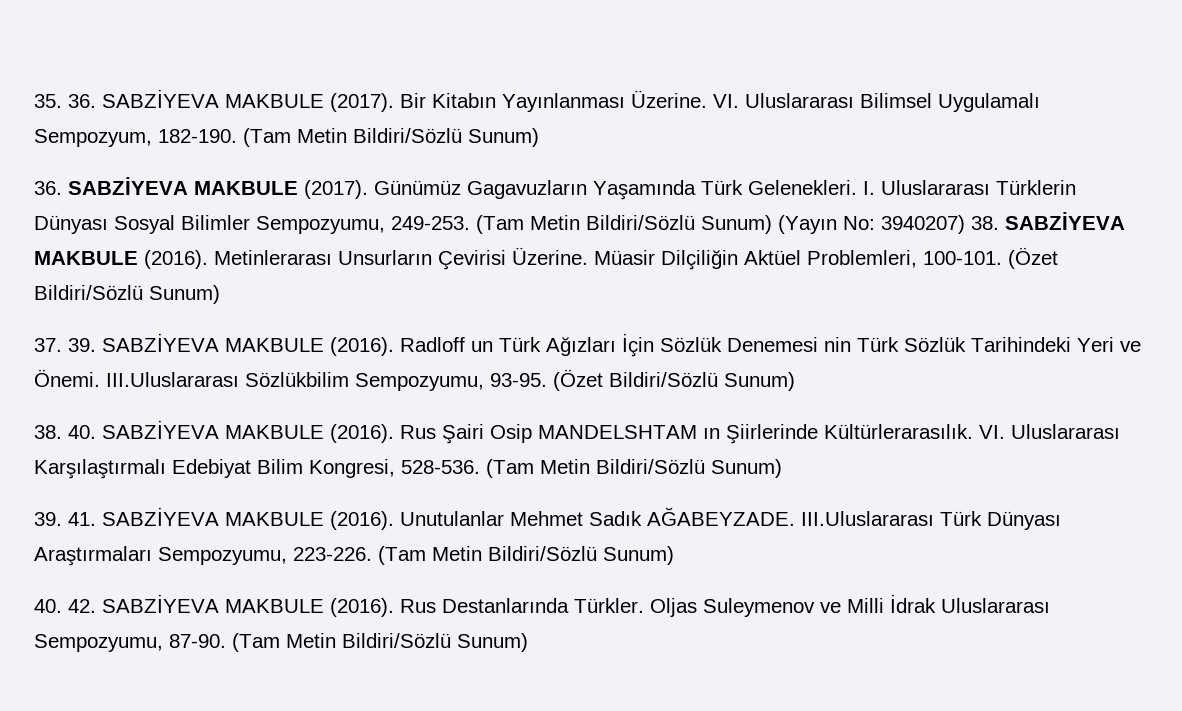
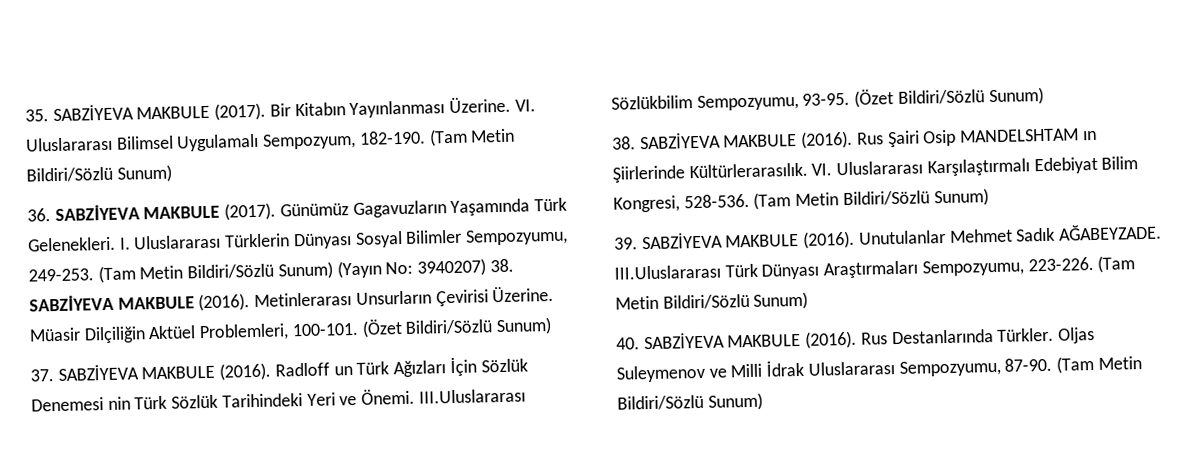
[68,94,96,108] 36. -> (49, 115) none
[68,338,96,352] 39. -> (54, 375) none
[68,425,96,439] 40. -> (636, 143) none
[68,512,96,526] 41. -> (638, 243) none
[68,599,96,613] 42. -> (640, 343) none

